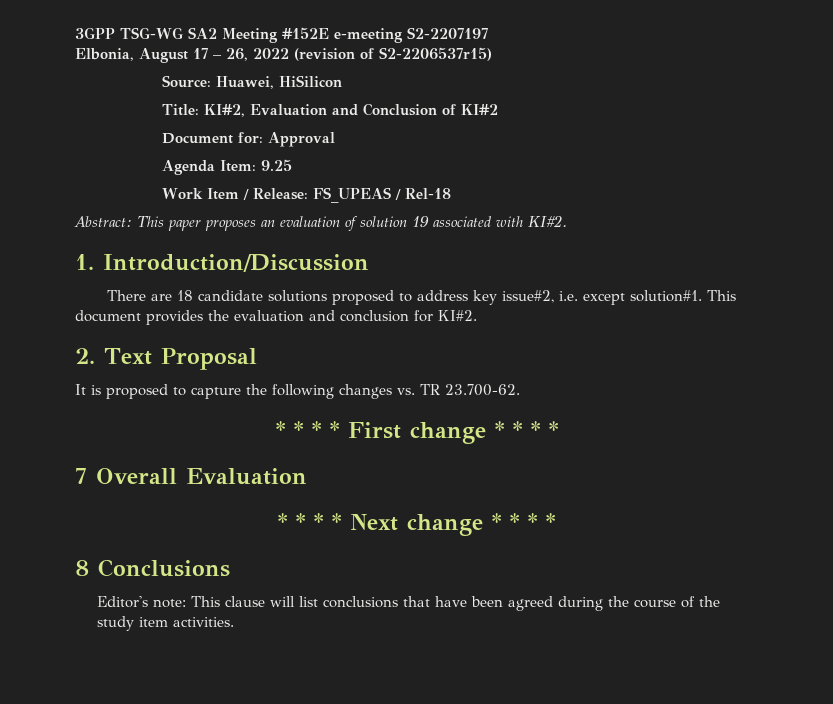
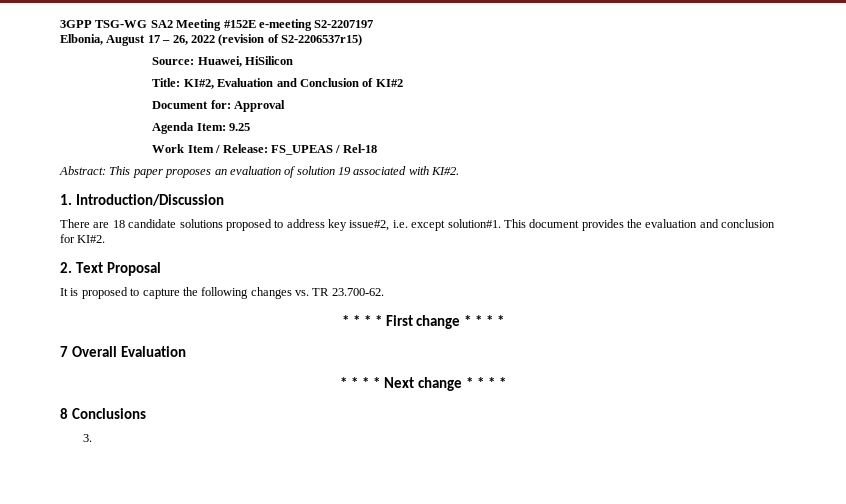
[96,596,720,611] [96,616,234,631] Editor's note: This clause will list conclusions that have been agreed during the course of the study item activities. -> [83,434,93,442] 3.

